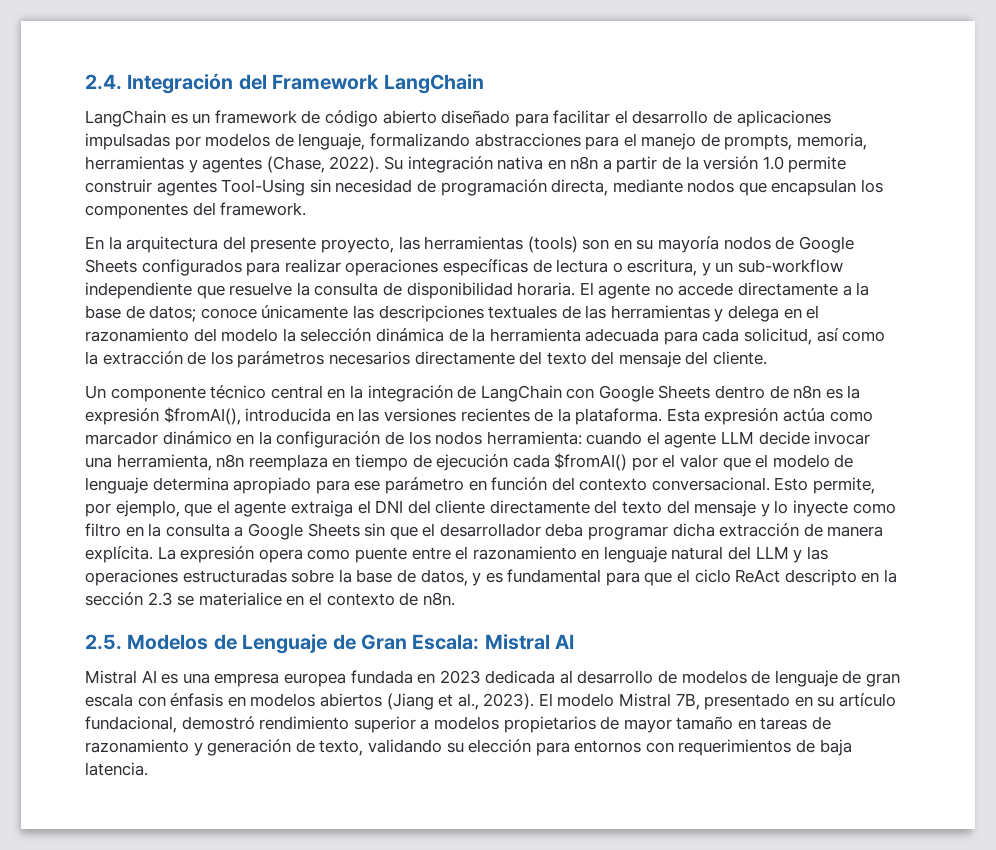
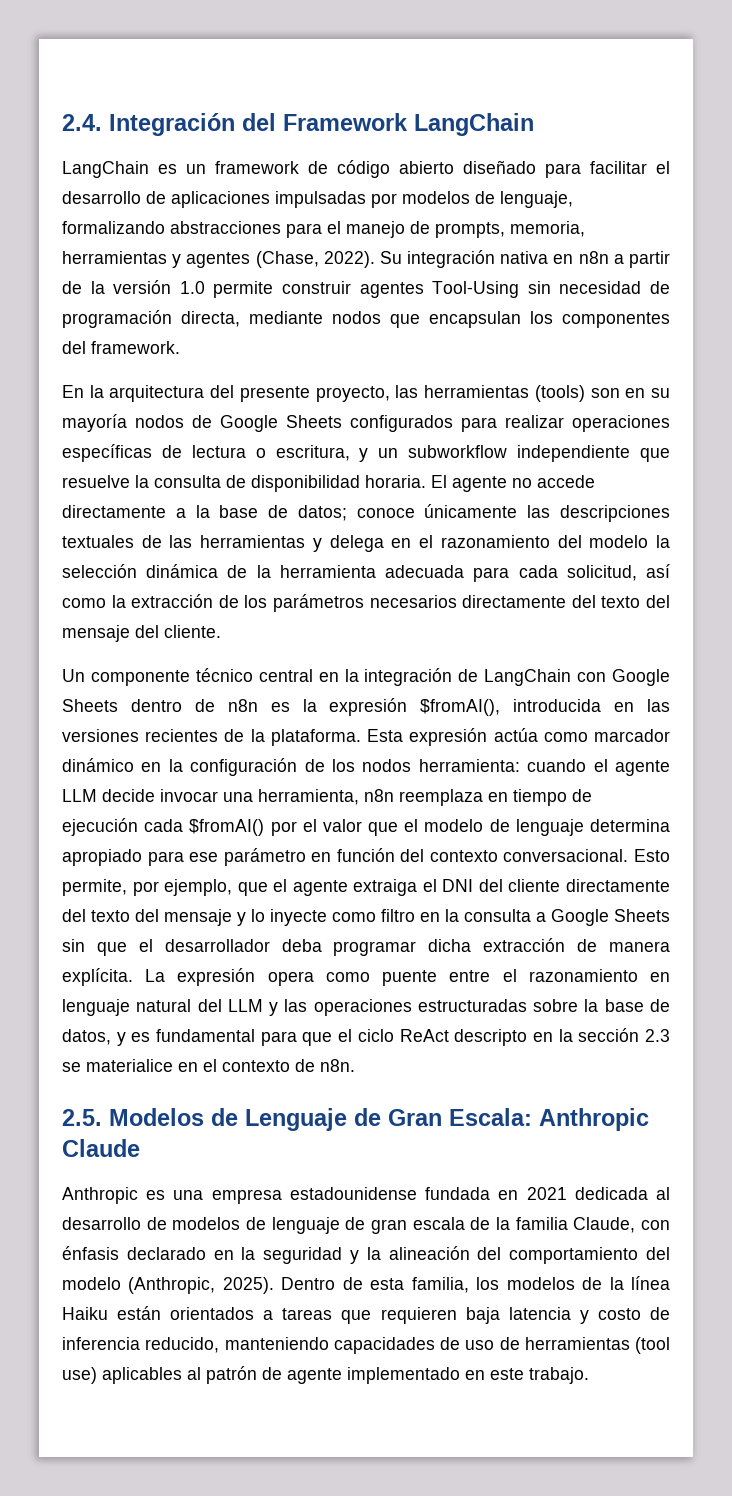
[738,259,844,273] sub-workflow -> [408,445,508,458] subworkflow
[484,634,575,650] [85,670,157,684] Mistral AI // Mistral AI -> [539,1108,649,1131] [62,1139,140,1157] [62,1187,138,1204] Anthropic Claude // Anthropic
[283,673,346,687] europea -> [289,1187,417,1200] estadounidense
[439,670,481,684] 2023 -> [526,1187,567,1200] 2021
[137,693,897,710] [85,716,832,733] [85,739,852,756] [85,762,148,776] con énfasis en modelos abiertos (Jiang et al., 2023). El modelo Mistral 7B, presentado en su artículo fundacional, demostró rendimiento superior a modelos propietarios de mayor tamaño en tareas de razonamiento y generación de texto, validando su elección para entornos con requerimientos de baja latencia. -> [470,1217,671,1233] [62,1246,670,1264] [62,1276,670,1294] [62,1306,670,1324] [62,1337,670,1354] [62,1366,589,1384] de la familia Claude, con énfasis declarado en la seguridad y la alineación del comportamiento del modelo (Anthropic, 2025). Dentro de esta familia, los modelos de la línea Haiku están orientados a tareas que requieren baja latencia y costo de inferencia reducido, manteniendo capacidades de uso de herramientas (tool use) aplicables al patrón de agente implementado en este trabajo.

